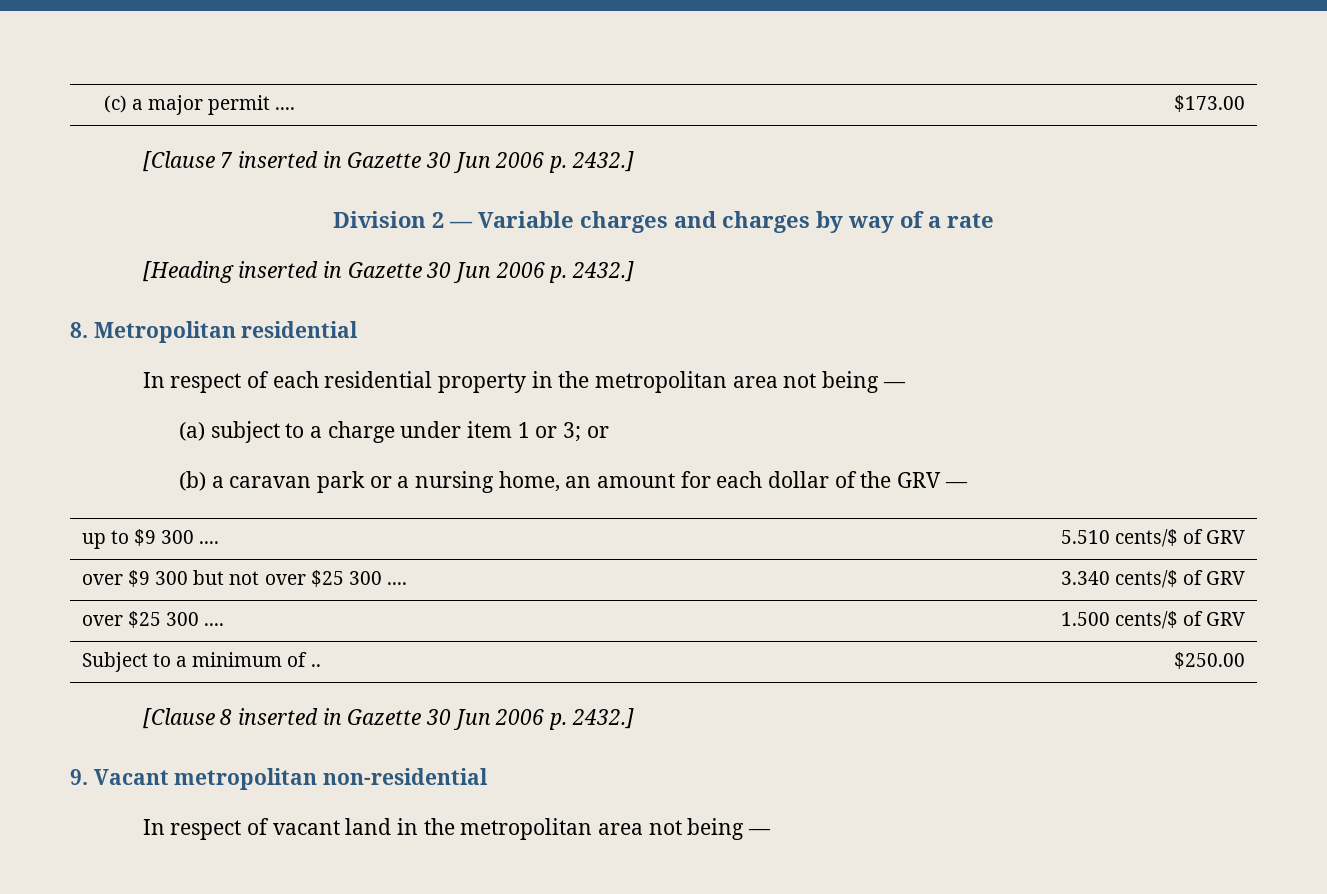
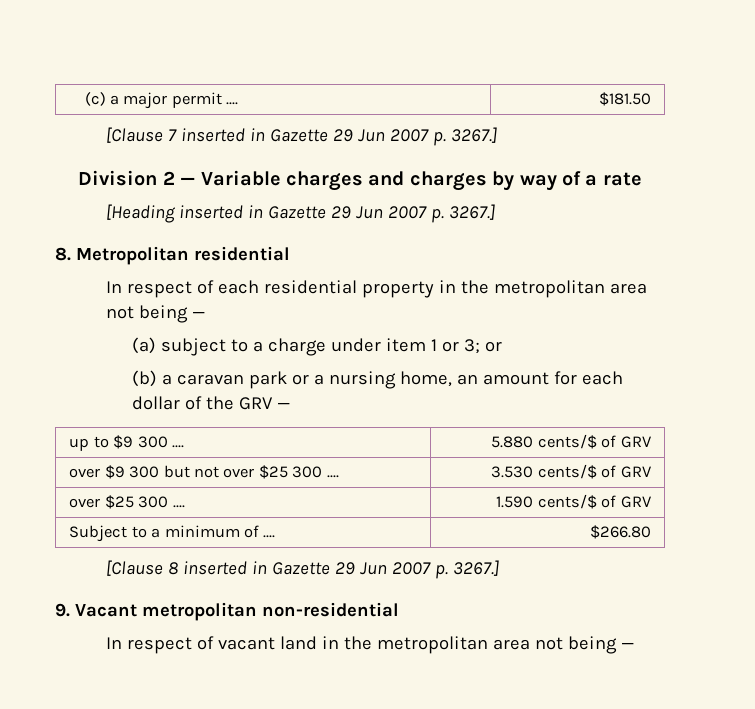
[1174,95,1246,112] $173.00 -> [598,92,651,106] $181.50
[425,151,634,173] 30 Jun 2006 p. 2432.] -> [333,127,498,146] 29 Jun 2007 p. 3267.]
[426,261,634,283] 30 Jun 2006 p. 2432.] -> [331,204,496,223] 29 Jun 2007 p. 3267.]
[1060,530,1110,544] 5.510 -> [491,436,534,448] 5.880
[1060,571,1110,585] 3.340 -> [491,466,534,478] 3.530
[1060,612,1110,626] 1.500 -> [496,496,534,508] 1.590
[310,664,321,667] [1174,652,1246,669] .. | $250.00 -> [263,535,276,538] [589,525,651,539] .... | $266.80
[425,708,634,730] 30 Jun 2006 p. 2432.] -> [335,560,500,579] 29 Jun 2007 p. 3267.]

